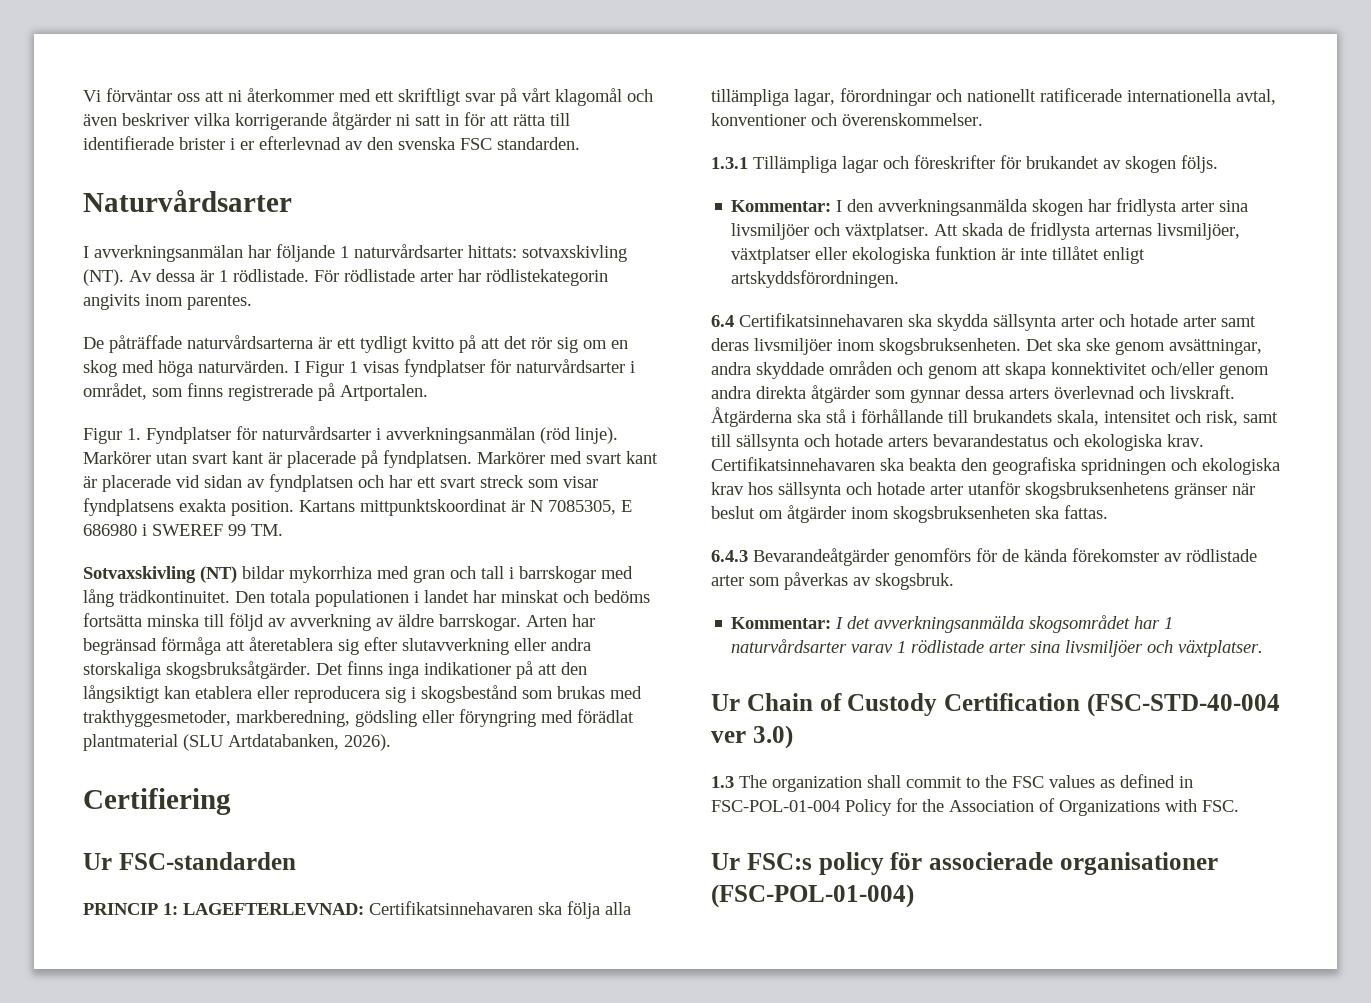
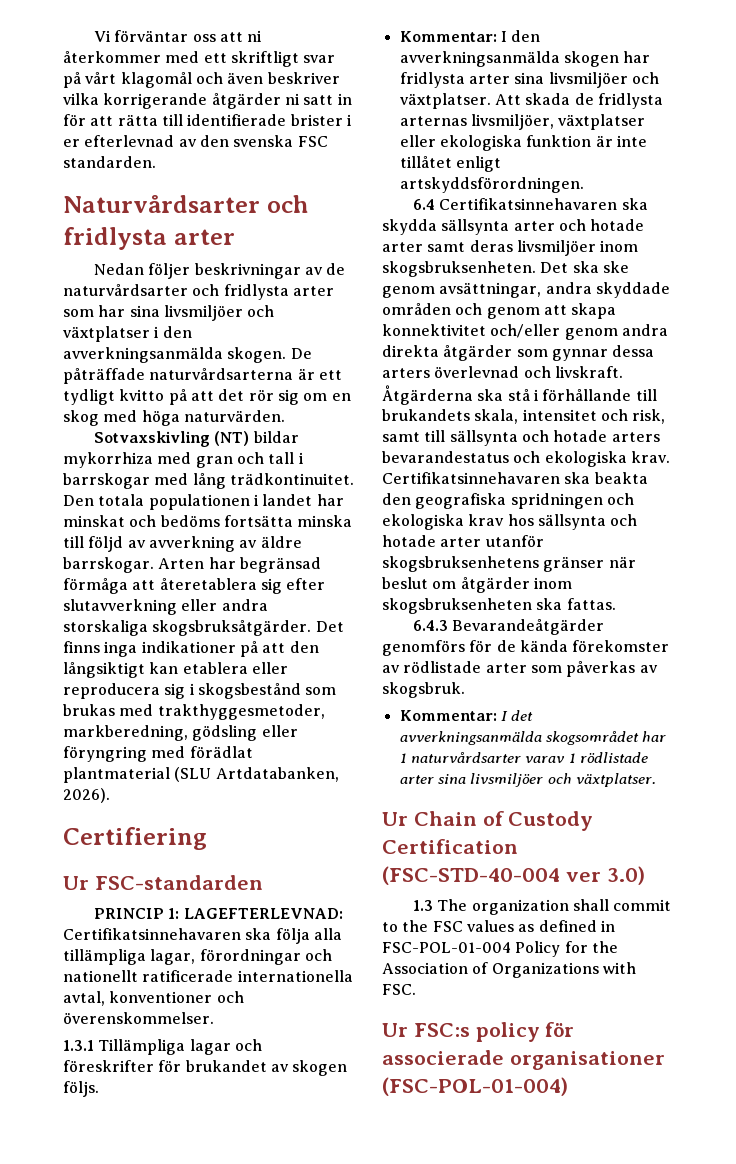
[83,244,627,262] [83,269,608,286] [83,294,252,310] // I avverkningsanmälan har följande 1 naturvårdsarter hittats: sotvaxskivling (NT). Av dessa är 1 rödlistade. För rödlistade arter har rödlistekategorin angivits inom parentes. // -> [266,195,308,213] [63,227,235,250] [94,263,346,279] [63,284,334,300] [63,305,275,321] [63,326,192,342] [63,347,287,363] och fridlysta arter // Nedan följer beskrivningar av de naturvårdsarter och fridlysta arter som har sina livsmiljöer och växtplatser i den avverkningsanmälda skogen.
[294,359,635,377] [83,383,428,401] [83,426,618,444] [83,450,658,468] [83,474,598,492] [83,498,632,516] [83,524,283,536] I Figur 1 visas fyndplatser för naturvårdsarter i området, som finns registrerade på Artportalen. // Figur 1. Fyndplatser för naturvårdsarter i avverkningsanmälan (röd linje). Markörer utan svart kant är placerade på fyndplatsen. Markörer med svart kant är placerade vid sidan av fyndplatsen och har ett svart streck som visar fyndplatsens exakta position. Kartans mittpunktskoordinat är N 7085305, E 686980 i SWEREF 99 TM. -> (285, 416) none

